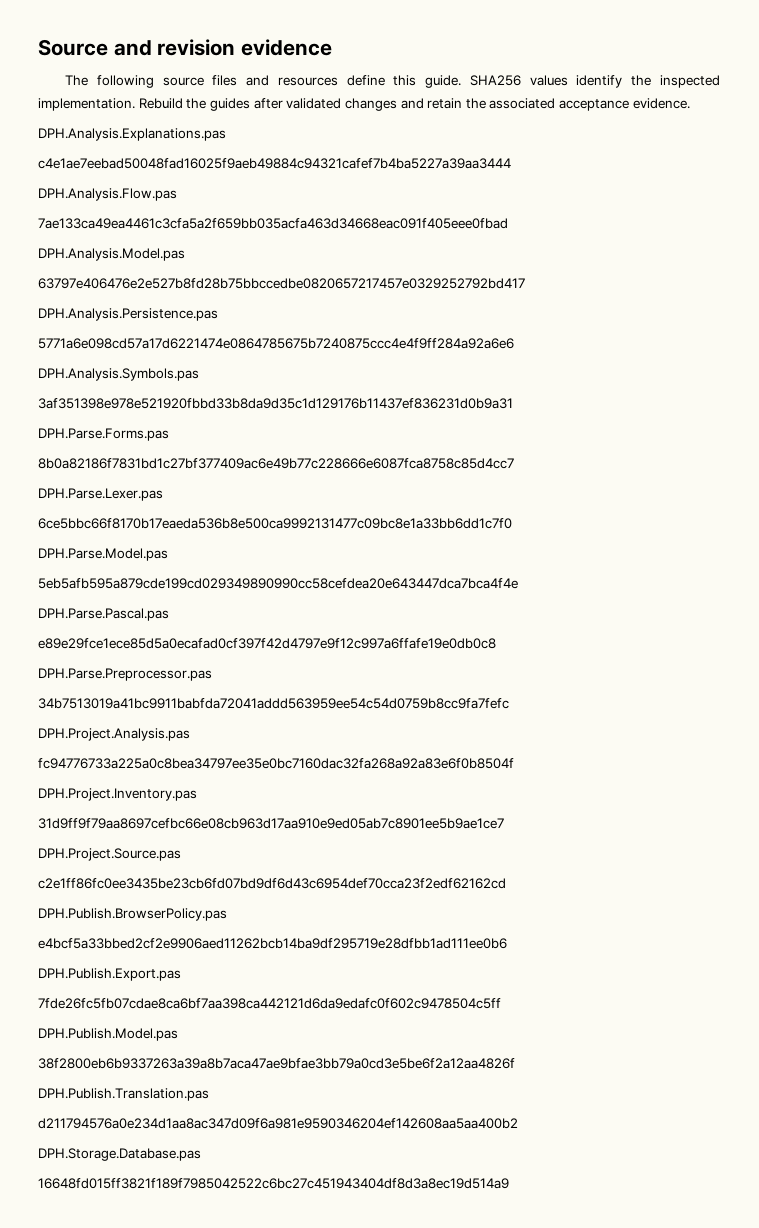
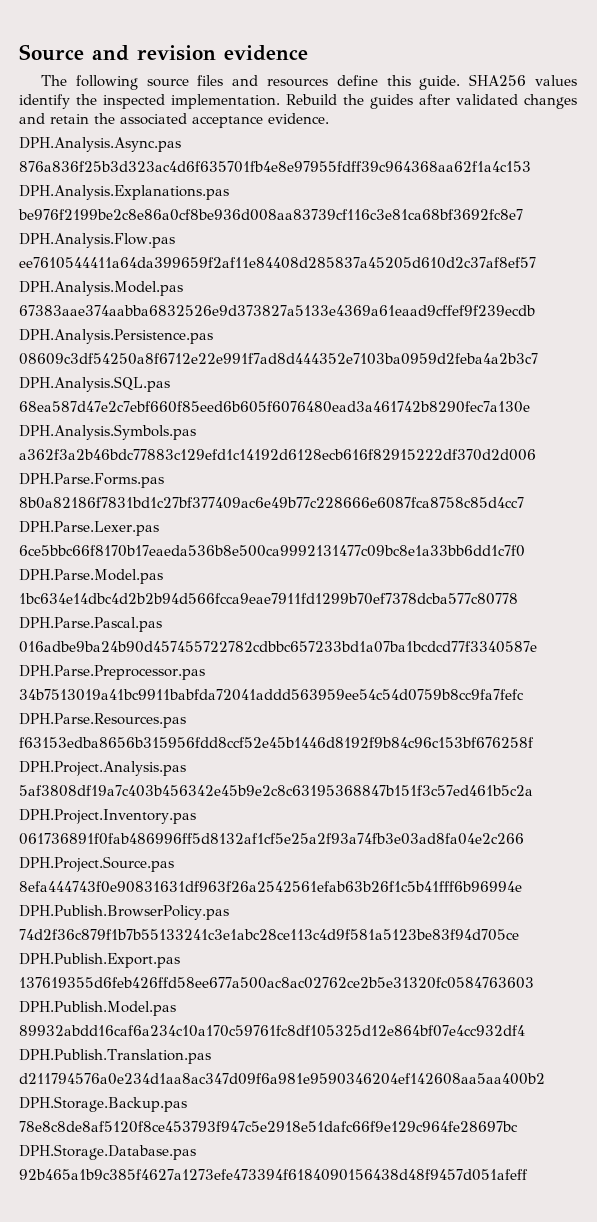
(690, 103) none -> [19,137,181,152] [19,161,531,173] // DPH.Analysis.Async.pas // 876a836f25b3d323ac4d6f635701fb4e8e97955fdff39c964368aa62f1a4c153
[38,158,511,169] c4e1ae7eebad50048fad16025f9aeb49884c94321cafef7b4ba5227a39aa3444 -> [18,209,523,221] be976f2199be2c8e86a0cf8be936d008aa83739cf116c3e81ca68bf3692fc8e7
[38,218,508,229] 7ae133ca49ea4461c3cfa5a2f659bb035acfa463d34668eac091f405eee0fbad -> [19,257,536,269] ee7610544411a64da399659f2af11e84408d285837a45205d610d2c37af8ef57
[38,278,525,289] 63797e406476e2e527b8fd28b75bbccedbe0820657217457e0329252792bd417 -> [19,305,535,316] 67383aae374aabba6832526e9d373827a5133e4369a61eaad9cffef9f239ecdb
[38,338,514,349] 5771a6e098cd57a17d6221474e0864785675b7240875ccc4e4f9ff284a92a6e6 -> [19,353,538,365] [19,376,170,392] [19,401,530,413] 08609c3df54250a8f6712e22e991f7ad8d444352e7103ba0959d2feba4a2b3c7 // DPH.Analysis.SQL.pas // 68ea587d47e2c7ebf660f85eed6b605f6076480ead3a461742b8290fec7a130e
[38,398,513,409] 3af351398e978e521920fbbd33b8da9d35c1d129176b11437ef836231d0b9a31 -> [19,449,536,461] a362f3a2b46bdc77883c129efd1c14192d6128ecb616f82915222df370d2d006
[38,578,518,589] 5eb5afb595a879cde199cd029349890990cc58cefdea20e643447dca7bca4f4e -> [19,593,518,605] 1bc634e14dbc4d2b2b94d566fcca9eae7911fd1299b70ef7378dcba577c80778
[38,638,496,649] e89e29fce1ece85d5a0ecafad0cf397f42d4797e9f12c997a6ffafe19e0db0c8 -> [19,641,537,653] 016adbe9ba24b90d457455722782cdbbc657233bd1a07ba1bcdcd77f3340587e
(509, 703) none -> [19,713,186,728] [19,737,534,748] // DPH.Parse.Resources.pas // f63153edba8656b315956fdd8ccf52e45b1446d8192f9b84c96c153bf676258f
[38,758,514,769] fc94776733a225a0c8bea34797ee35e0bc7160dac32fa268a92a83e6f0b8504f -> [19,785,533,797] 5af3808df19a7c403b456342e45b9e2c8c63195368847b151f3c57ed461b5c2a
[38,818,504,829] 31d9ff9f79aa8697cefbc66e08cb963d17aa910e9ed05ab7c8901ee5b9ae1ce7 -> [19,833,524,845] 061736891f0fab486996ff5d8132af1cf5e25a2f93a74fb3e03ad8fa04e2c266
[38,878,506,889] c2e1ff86fc0ee3435be23cb6fd07bd9df6d43c6954def70cca23f2edf62162cd -> [19,881,522,893] 8efa444743f0e90831631df963f26a2542561efab63b26f1c5b41fff6b96994e
[38,938,507,949] e4bcf5a33bbed2cf2e9906aed11262bcb14ba9df295719e28dfbb1ad111ee0b6 -> [19,929,519,941] 74d2f36c879f1b7b55133241c3e1abc28ce113c4d9f581a5123be83f94d705ce
[38,998,501,1009] 7fde26fc5fb07cdae8ca6bf7aa398ca442121d6da9edafc0f602c9478504c5ff -> [19,977,534,989] 137619355d6feb426ffd58ee677a500ac8ac02762ce2b5e31320fc0584763603
[38,1058,515,1069] 38f2800eb6b9337263a39a8b7aca47ae9bfae3bb79a0cd3e5be6f2a12aa4826f -> [19,1025,525,1037] 89932abdd16caf6a234c10a170c59761fc8df105325d12e864bf07e4cc932df4
(518, 1123) none -> [19,1096,187,1112] [19,1121,518,1133] // DPH.Storage.Backup.pas // 78e8c8de8af5120f8ce453793f947c5e2918e51dafc66f9e129c964fe28697bc
[38,1178,509,1189] 16648fd015ff3821f189f7985042522c6bc27c451943404df8d3a8ec19d514a9 -> [19,1169,528,1181] 92b465a1b9c385f4627a1273efe473394f6184090156438d48f9457d051afeff

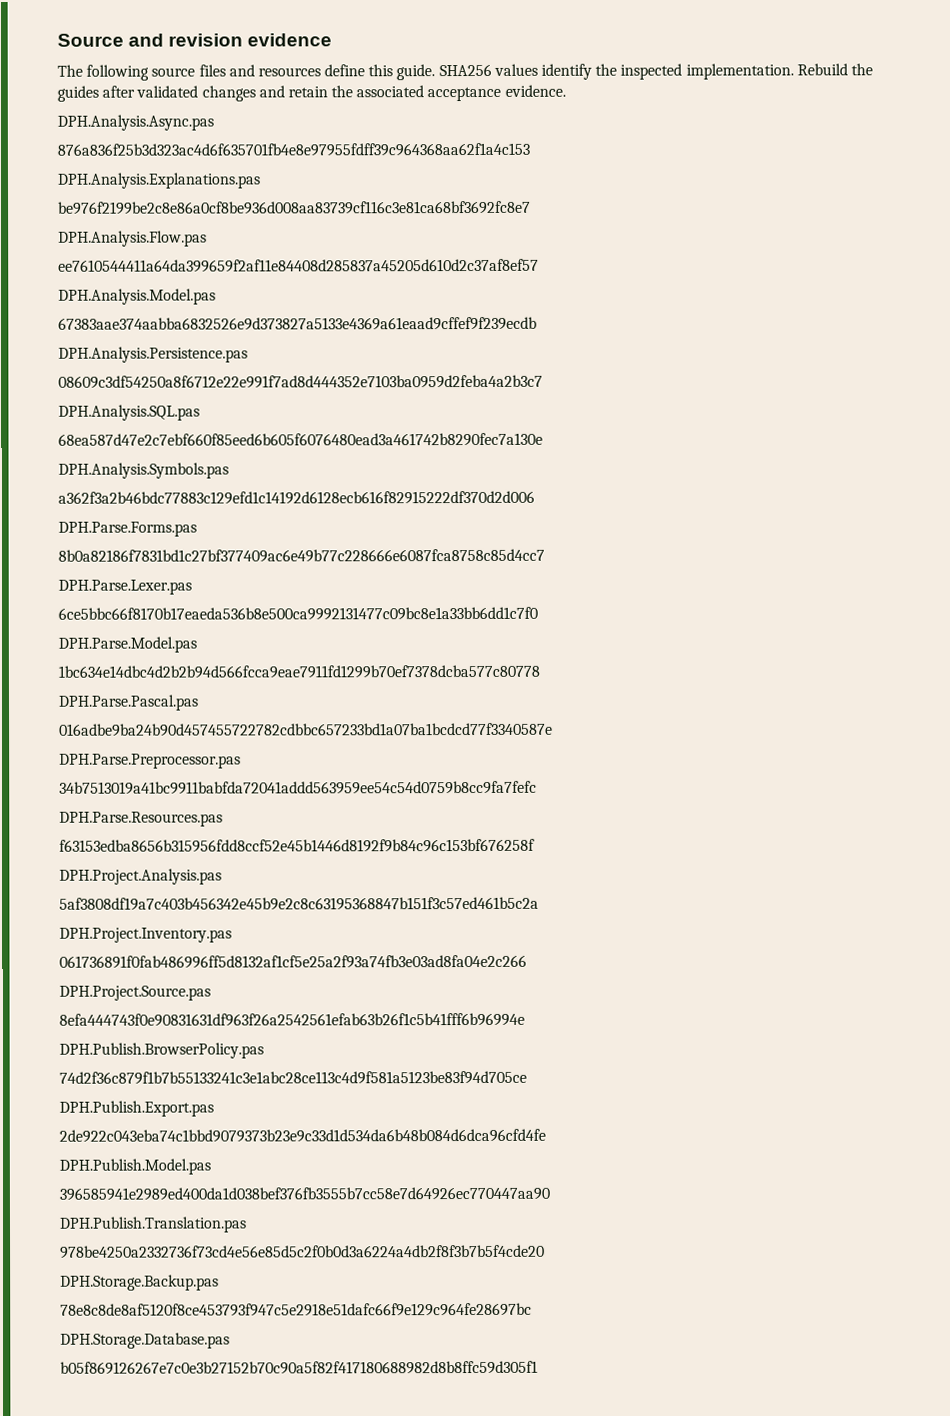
[19,977,534,989] 137619355d6feb426ffd58ee677a500ac8ac02762ce2b5e31320fc0584763603 -> [59,1128,546,1143] 2de922c043eba74c1bbd9079373b23e9c33d1d534da6b48b084d6dca96cfd4fe
[19,1025,525,1037] 89932abdd16caf6a234c10a170c59761fc8df105325d12e864bf07e4cc932df4 -> [59,1186,550,1201] 396585941e2989ed400da1d038bef376fb3555b7cc58e7d64926ec770447aa90
[19,1073,545,1085] d211794576a0e234d1aa8ac347d09f6a981e9590346204ef142608aa5aa400b2 -> [60,1244,545,1259] 978be4250a2332736f73cd4e56e85d5c2f0b0d3a6224a4db2f8f3b7b5f4cde20
[19,1169,528,1181] 92b465a1b9c385f4627a1273efe473394f6184090156438d48f9457d051afeff -> [60,1360,538,1375] b05f869126267e7c0e3b27152b70c90a5f82f417180688982d8b8ffc59d305f1

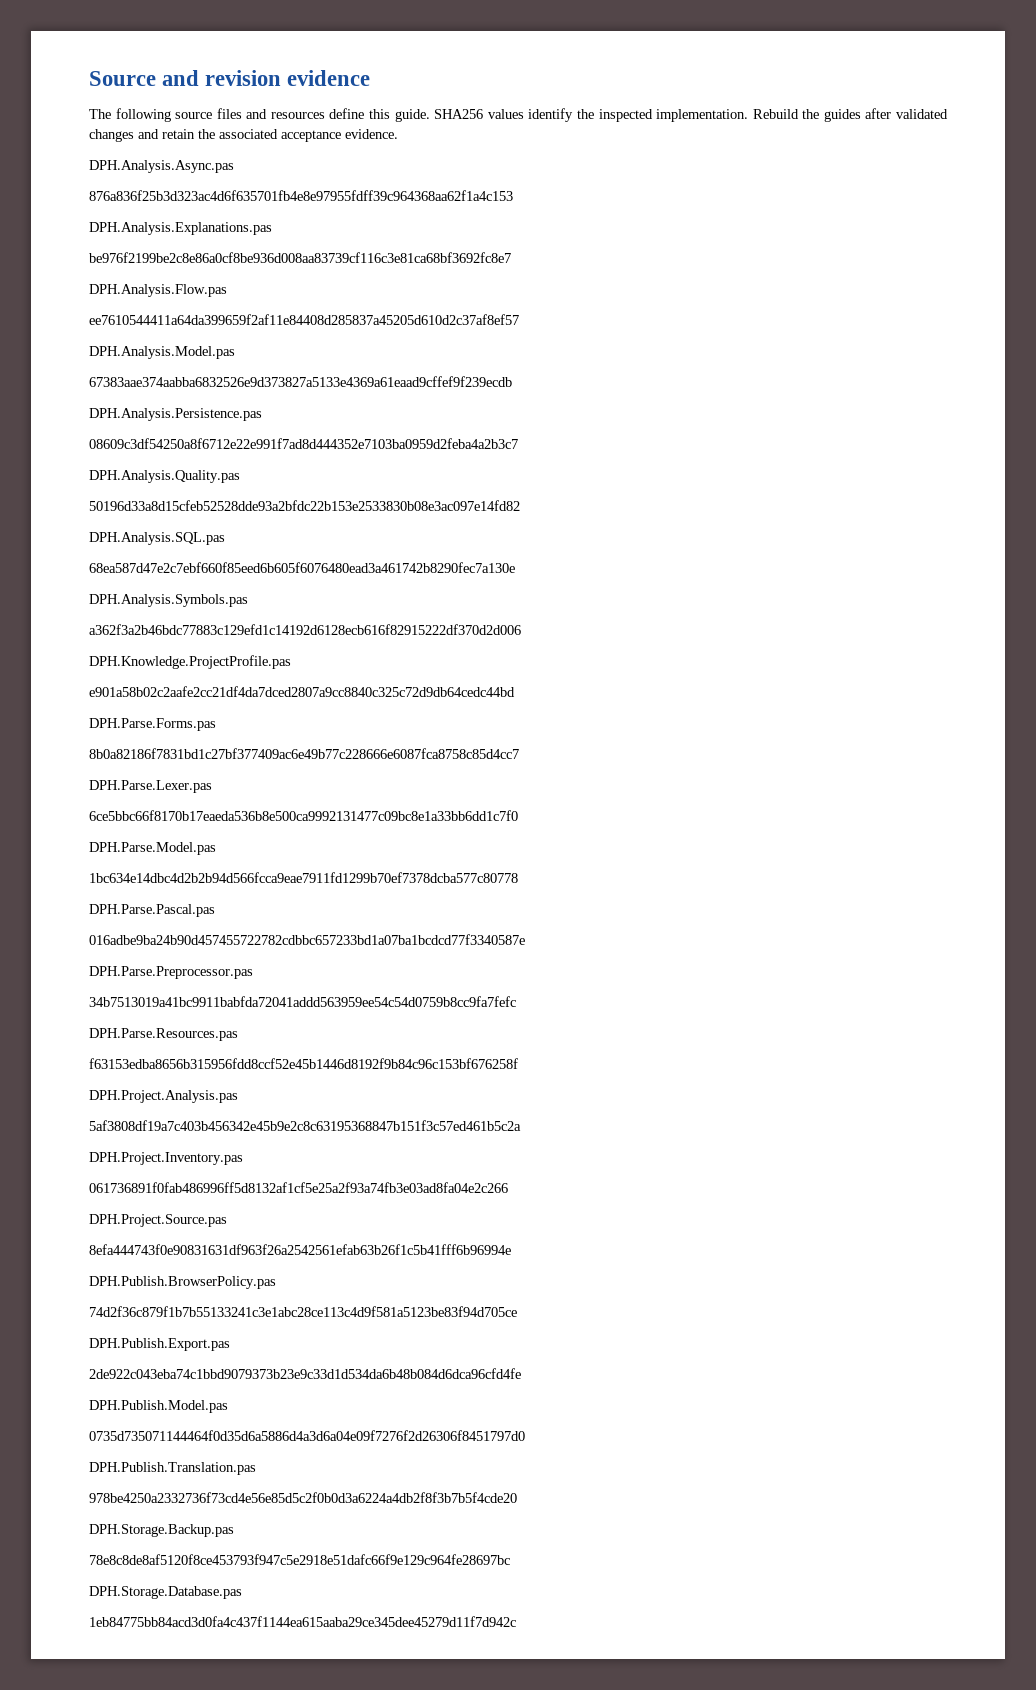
(543, 381) none -> [89,470,240,483] [89,500,520,511] // DPH.Analysis.Quality.pas // 50196d33a8d15cfeb52528dde93a2bfdc22b153e2533830b08e3ac097e14fd82
(535, 497) none -> [89,655,291,669] [89,686,515,697] // DPH.Knowledge.ProjectProfile.pas // e901a58b02c2aafe2cc21df4da7dced2807a9cc8840c325c72d9db64cedc44bd
[59,1186,550,1201] 396585941e2989ed400da1d038bef376fb3555b7cc58e7d64926ec770447aa90 -> [89,1430,525,1441] 0735d735071144464f0d35d6a5886d4a3d6a04e09f7276f2d26306f8451797d0
[60,1360,538,1375] b05f869126267e7c0e3b27152b70c90a5f82f417180688982d8b8ffc59d305f1 -> [89,1616,516,1627] 1eb84775bb84acd3d0fa4c437f1144ea615aaba29ce345dee45279d11f7d942c

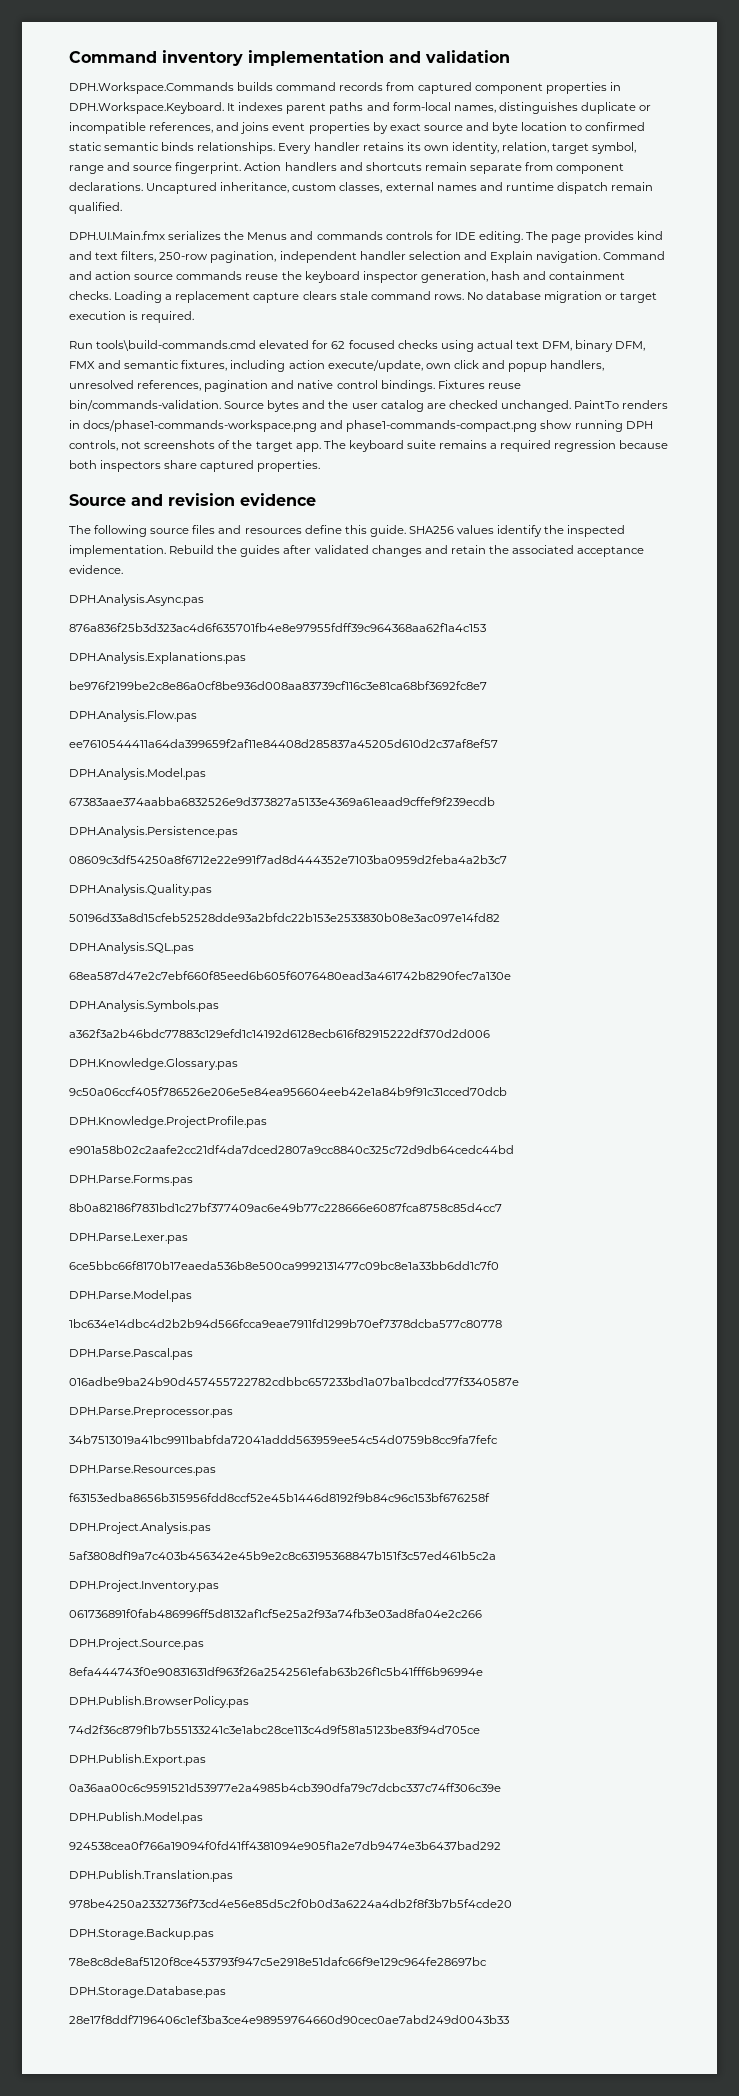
(89, 78) none -> [69,50,510,66] [69,82,621,94] [69,102,652,114] [69,122,646,134] [69,142,637,154] [69,162,625,174] [69,182,654,194] [69,202,122,214] [69,231,664,243] [69,251,666,263] [69,271,626,283] [69,291,658,303] [69,311,195,323] [69,340,646,352] [69,360,605,372] [69,380,521,392] [69,400,669,412] [69,420,653,432] [69,440,669,452] [69,460,321,472] Command inventory implementation and validation // DPH.Workspace.Commands builds command records from captured component properties in DPH.Workspace.Keyboard. It indexes parent paths and form-local names, distinguishes duplicate or incompatible references, and joins event properties by exact source and byte location to confirmed static semantic binds relationships. Every handler retains its own identity, relation, target symbol, range and source fingerprint. Action handlers and shortcuts remain separate from component declarations. Uncaptured inheritance, custom classes, external names and runtime dispatch remain qualified. // DPH.UI.Main.fmx serializes the Menus and commands controls for IDE editing. The page provides kind and text filters, 250-row pagination, independent handler selection and Explain navigation. Command and action source commands reuse the keyboard inspector generation, hash and containment checks. Loading a replacement capture clears stale command rows. No database migration or target execution is required. // Run tools\build-commands.cmd elevated for 62 focused checks using actual text DFM, binary DFM, FMX and semantic fixtures, including action execute/update, own click and popup handlers, unresolved references, pagination and native control bindings. Fixtures reuse bin/commands-validation. Source bytes and the user catalog are checked unchanged. PaintTo renders in docs/phase1-commands-workspace.png and phase1-commands-compact.png show running DPH controls, not screenshots of the target app. The keyboard suite remains a required regression because both inspectors share captured properties. //
(521, 629) none -> [69,1058,238,1070] [69,1087,507,1096] // DPH.Knowledge.Glossary.pas // 9c50a06ccf405f786526e206e5e84ea956604eeb42e1a84b9f91c31cced70dcb
[89,1368,521,1379] 2de922c043eba74c1bbd9079373b23e9c33d1d534da6b48b084d6dca96cfd4fe -> [69,1783,501,1792] 0a36aa00c6c9591521d53977e2a4985b4cb390dfa79c7dcbc337c74ff306c39e
[89,1430,525,1441] 0735d735071144464f0d35d6a5886d4a3d6a04e09f7276f2d26306f8451797d0 -> [69,1841,501,1850] 924538cea0f766a19094f0fd41ff4381094e905f1a2e7db9474e3b6437bad292
[89,1616,516,1627] 1eb84775bb84acd3d0fa4c437f1144ea615aaba29ce345dee45279d11f7d942c -> [69,2015,509,2024] 28e17f8ddf7196406c1ef3ba3ce4e98959764660d90cec0ae7abd249d0043b33

